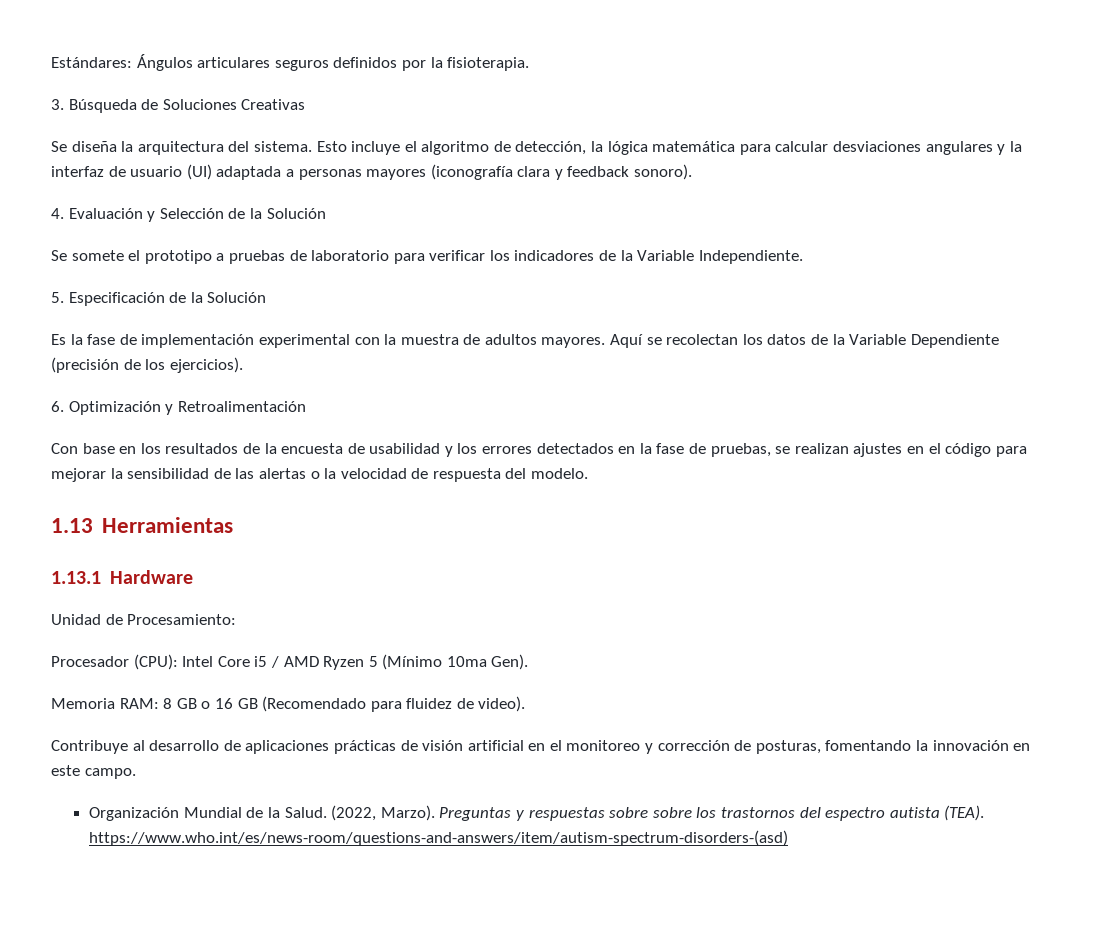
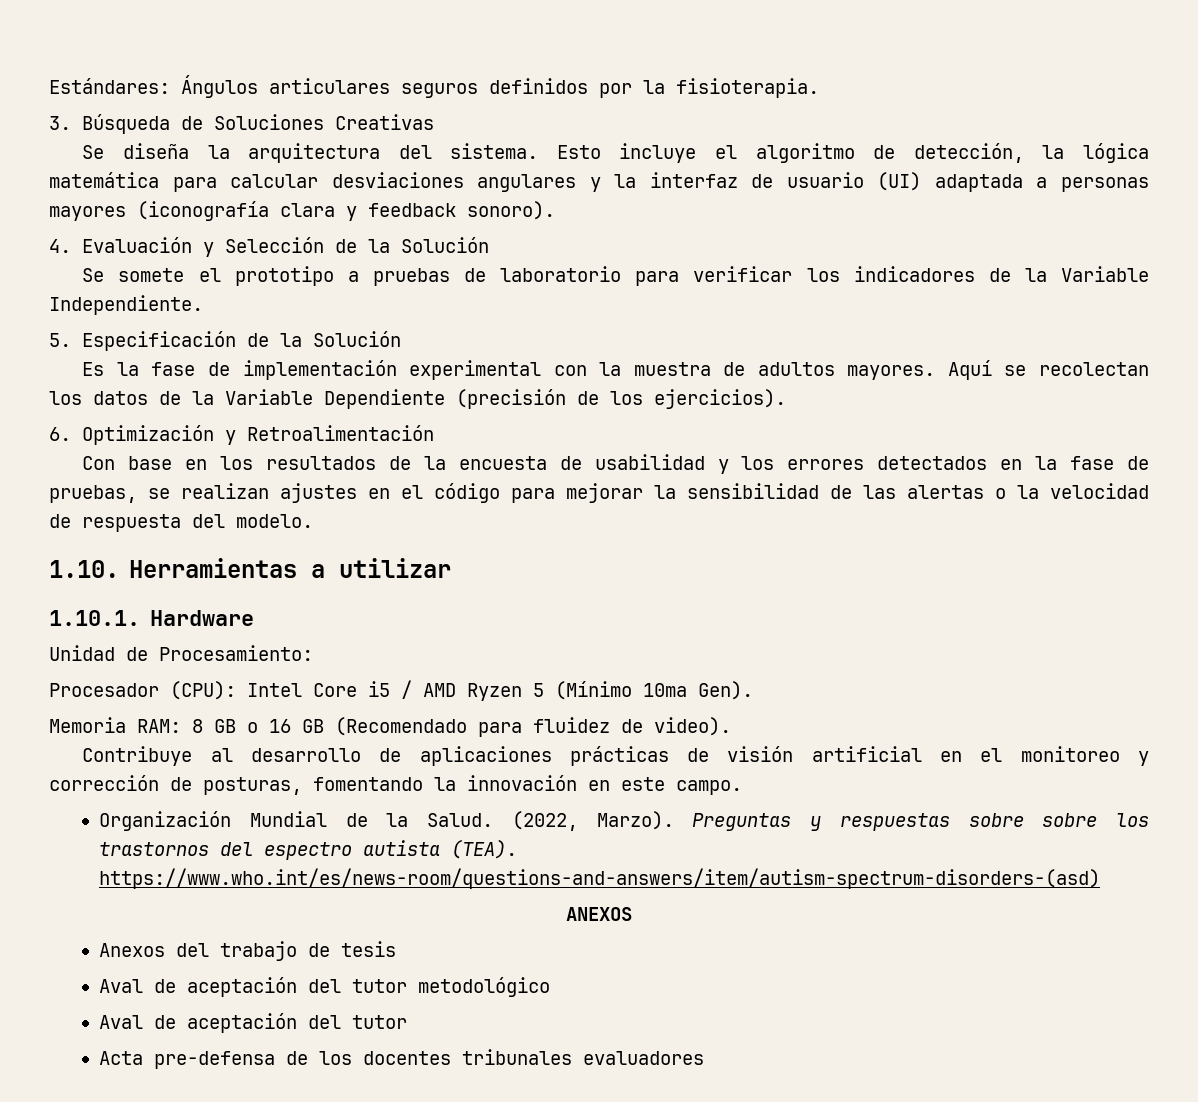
[51,518,93,533] 1.13 -> [49,560,119,578] 1.10.
[51,571,101,584] // 1.13.1 -> [310,558,451,578] [49,610,140,626] a utilizar // 1.10.1.
(789, 838) none -> [566,907,632,921] [99,941,397,961] [99,977,551,997] [99,1013,408,1033] [99,1049,705,1069] // ANEXOS // Anexos del trabajo de tesis // Aval de aceptación del tutor metodológico // Aval de aceptación del tutor // Acta pre-defensa de los docentes tribunales evaluadores

